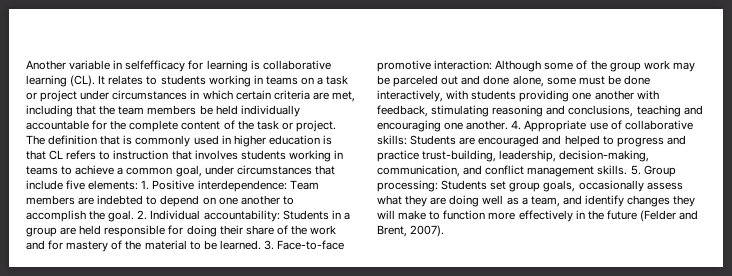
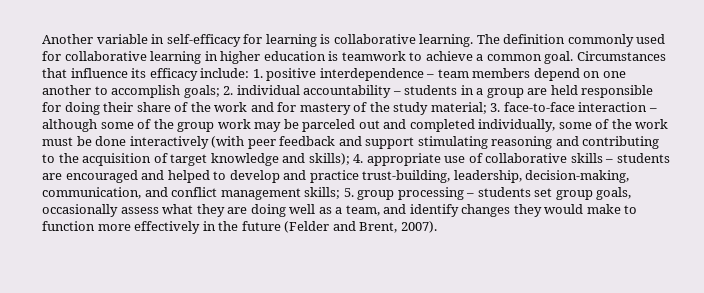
[125,60,186,72] selfefficacy -> [166,34,241,47] self-efficacy
[26,75,349,87] [26,90,355,102] [26,105,300,117] [26,120,336,132] [26,135,332,147] [26,150,343,162] [26,165,335,177] [26,180,319,192] [26,195,158,205] learning (CL). It relates to students working in teams on a task or project under circumstances in which certain criteria are met, including that the team members be held individually accountable for the complete content of the task or project. The definition that is commonly used in higher education is that CL refers to instruction that involves students working in teams to achieve a common goal, under circumstances that include five elements: 1. Positive interdependence: Team members are indebted to -> [419,34,666,47] [42,51,666,64] [42,68,531,81] learning. The definition commonly used for collaborative learning in higher education is teamwork to achieve a common goal. Circumstances that influence its efficacy include: 1. positive interdependence – team members
[89,210,329,222] the goal. 2. Individual accountability: Students -> [183,85,458,98] goals; 2. individual accountability – students
[144,240,345,250] [377,60,542,72] material to be learned. 3. Face-to-face promotive interaction: Although -> [393,102,657,115] [42,119,97,132] study material; 3. face-to-face interaction – although
[483,75,650,87] [377,90,659,102] [377,105,703,117] [377,120,693,132] [377,135,457,145] done alone, some must be done interactively, with students providing one another with feedback, stimulating reasoning and conclusions, teaching and encouraging one another. 4. Appropriate use of collaborative skills: Students -> [409,119,669,132] [42,136,660,149] [42,153,670,166] completed individually, some of the work must be done interactively (with peer feedback and support stimulating reasoning and contributing to the acquisition of target knowledge and skills); 4. appropriate use of collaborative skills – students
[616,137,664,147] progress -> [229,170,280,183] develop
[597,165,676,177] [377,180,488,192] skills. 5. Group processing: Students -> [304,187,531,200] skills; 5. group processing – students
[377,210,395,219] will -> [544,204,584,214] would

